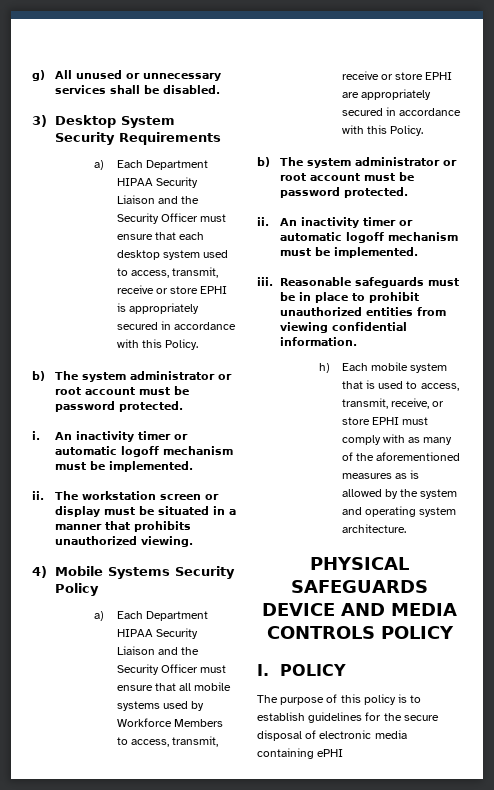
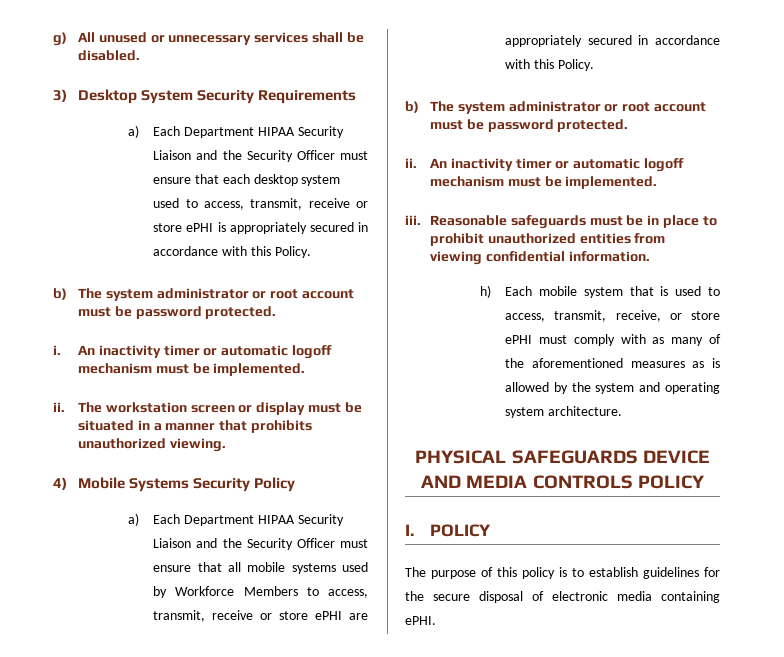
[200,286,228,294] EPHI -> [186,223,214,232] ePHI
[425,72,453,80] EPHI -> [315,611,343,620] ePHI
[371,417,399,425] EPHI -> [505,335,533,344] ePHI
[317,749,344,757] ePHI -> [405,616,436,625] ePHI.

